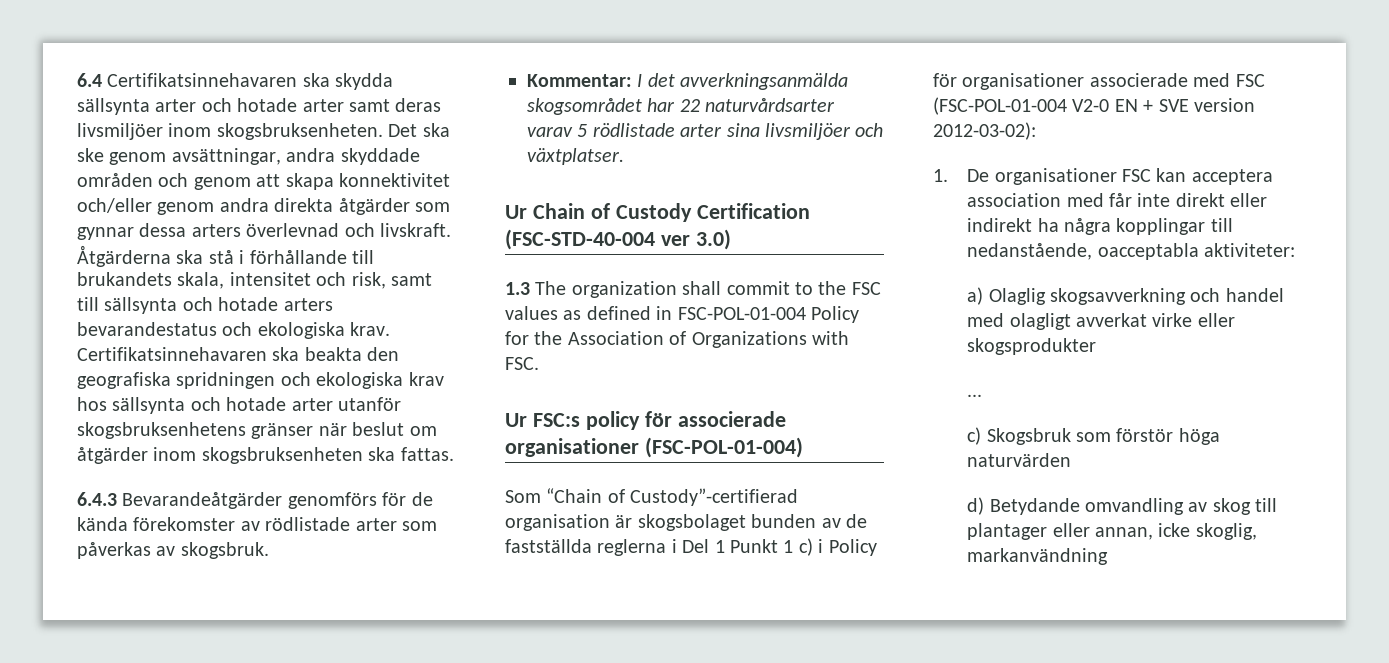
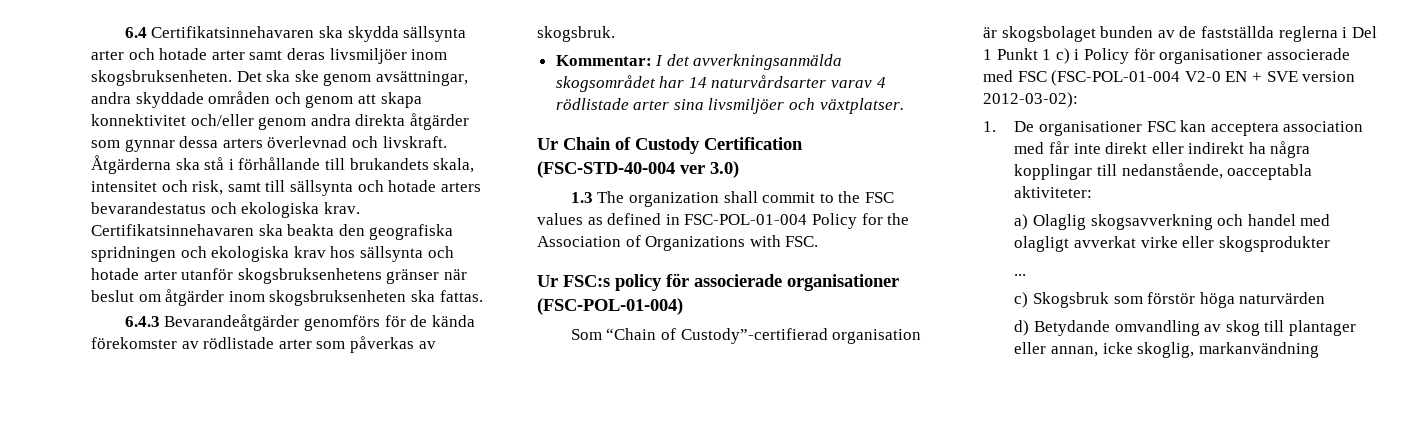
[679,99,700,112] 22 -> [688,77,707,88] 14
[577,124,588,137] 5 -> [876,77,886,88] 4

